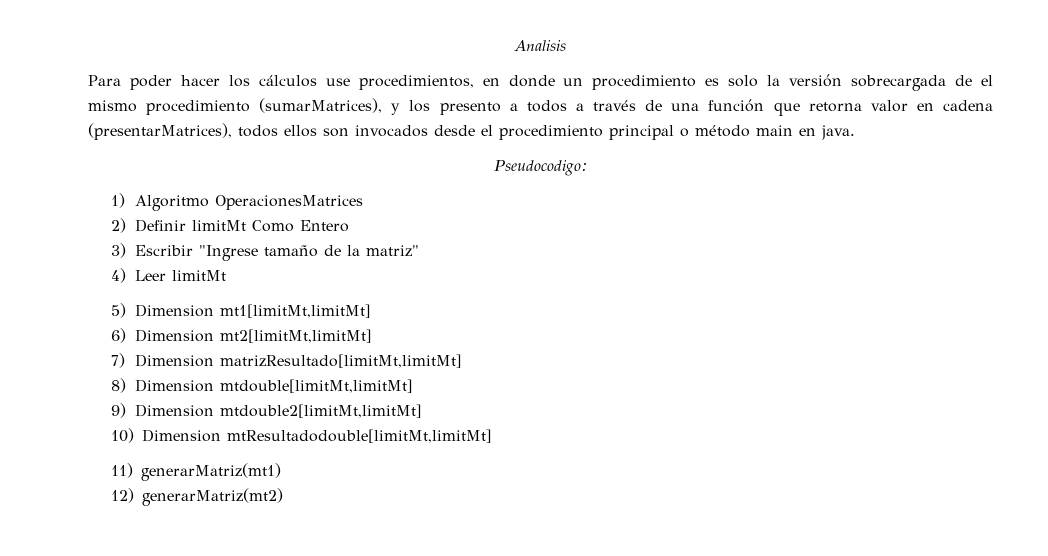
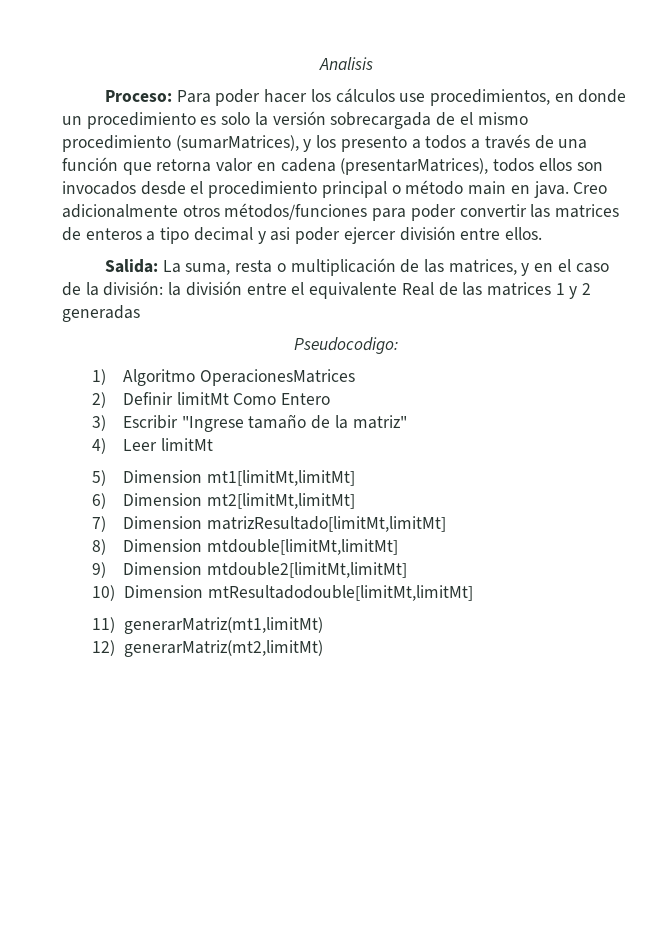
(566, 45) none -> [104,90,172,102] Proceso:
(855, 132) none -> [573,182,608,194] [62,203,620,221] [62,226,542,244] [104,258,609,276] [62,281,592,299] [62,305,140,322] Creo adicionalmente otros métodos/funciones para poder convertir las matrices de enteros a tipo decimal y asi poder ejercer división entre ellos. // Salida: La suma, resta o multiplicación de las matrices, y en el caso de la división: la división entre el equivalente Real de las matrices 1 y 2 generadas
[141,463,282,481] generarMatriz(mt1) -> [124,617,324,634] generarMatriz(mt1,limitMt)
[142,488,284,506] generarMatriz(mt2) -> [124,640,324,657] generarMatriz(mt2,limitMt)

